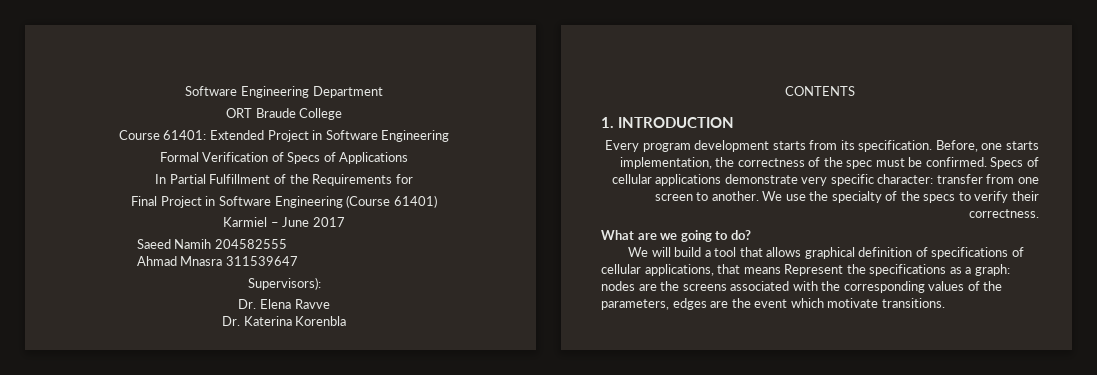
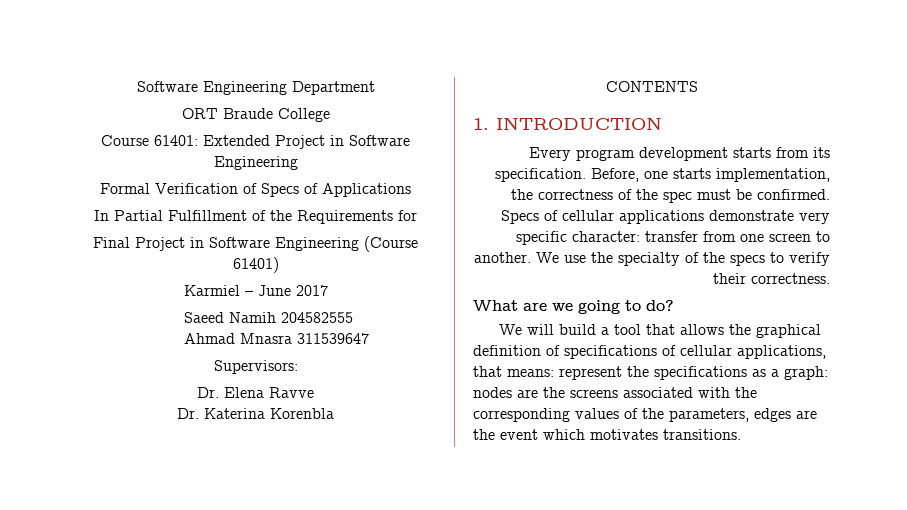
[247,277,321,290] Supervisors): -> [213,360,298,374] Supervisors:
(802, 252) none -> [728,324,751,335] the
[743,264,844,276] means Represent -> [507,366,622,380] means: represent
[827,298,879,308] motivate -> [590,429,658,440] motivates

